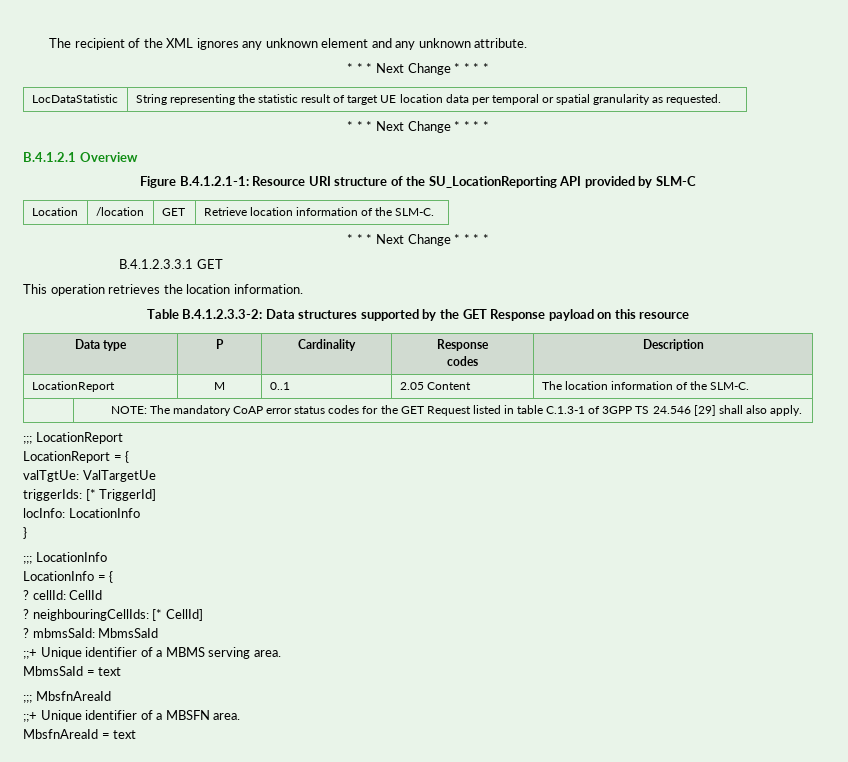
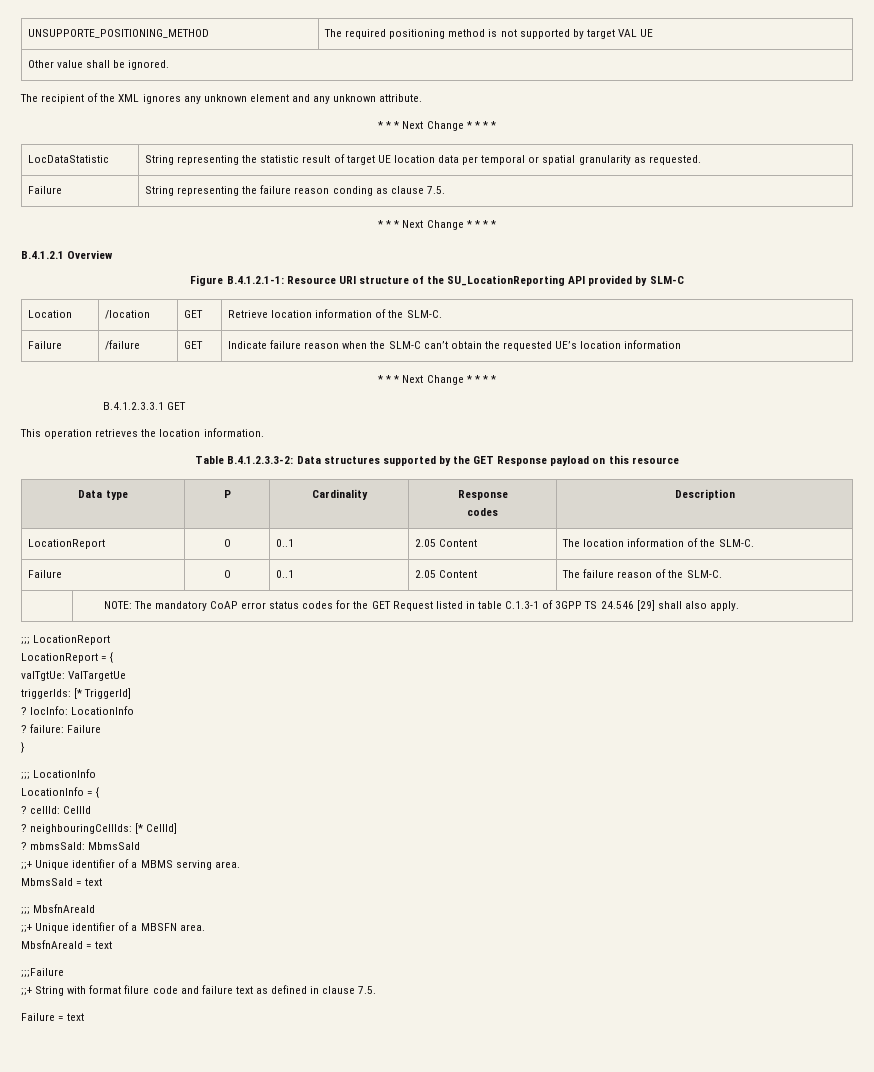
(49, 43) none -> [28,29,210,38] [324,29,654,39] [28,60,170,70] UNSUPPORTE_POSITIONING_METHOD | The required positioning method is not supported by target VAL UE // Other value shall be ignored. //
(722, 99) none -> [28,186,63,194] [145,185,445,196] // Failure | String representing the failure reason conding as clause 7.5.
(435, 212) none -> [28,341,63,349] [105,340,141,350] [184,341,204,349] [228,340,682,351] // Failure | /failure | GET | Indicate failure reason when the SLM-C can’t obtain the requested UE’s location information
[214,382,225,390] M -> [223,539,231,547] O
(750, 386) none -> [28,570,63,578] [223,570,231,578] [276,570,295,578] [415,570,478,578] [562,569,722,578] // Failure | O | 0..1 | 2.05 Content | The failure reason of the SLM-C.
(157, 495) none -> [21,707,27,715] ?
(140, 513) none -> [21,724,102,733] // ? failure: Failure
(137, 734) none -> [21,968,64,978] [21,985,377,996] [21,1013,85,1021] // ;;;Failure // ;;+ String with format filure code and failure text as defined in clause 7.5. // Failure = text

